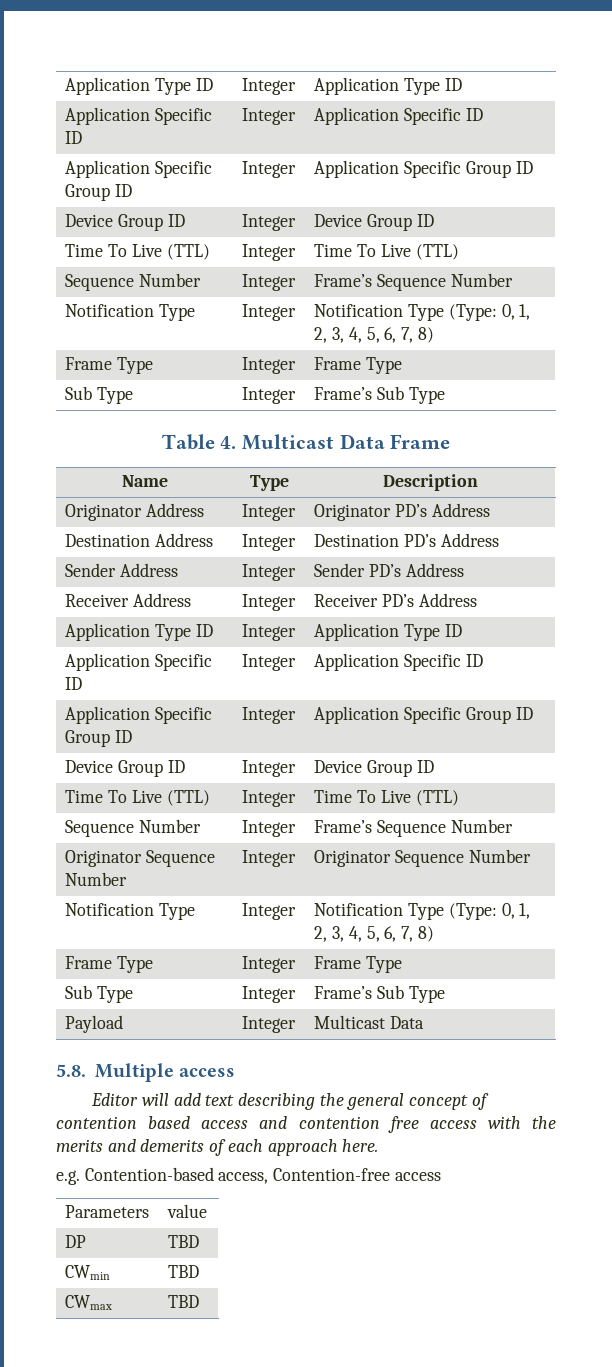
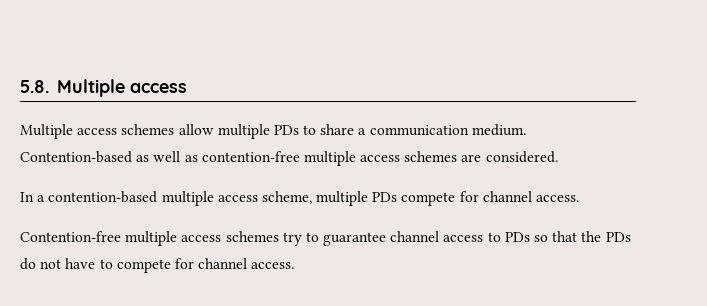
[65,77,213,95] [242,78,297,95] [314,77,462,95] [65,107,213,125] [65,131,83,144] [242,108,297,125] [314,107,483,125] [65,160,213,178] [65,184,133,201] [242,161,297,178] [314,160,533,178] [65,214,185,231] [242,214,297,231] [314,214,434,231] [65,244,210,260] [242,244,297,261] [314,244,459,260] [65,273,202,291] [242,274,297,291] [314,273,513,291] [65,304,196,321] [242,304,297,321] [314,304,531,321] [314,327,434,343] [65,357,154,374] [242,357,297,374] [314,357,403,374] [65,386,134,404] [242,387,297,404] [314,386,445,404] [161,434,451,450] [122,475,168,487] [250,475,289,491] [383,474,478,491] [65,503,205,521] [242,504,297,521] [314,503,490,521] [65,533,214,547] [242,534,297,551] [314,533,499,547] [65,563,179,577] [242,564,297,581] [314,563,464,577] [65,593,192,607] [242,594,297,611] [314,593,477,607] [65,623,213,641] [242,624,297,641] [314,623,462,641] [65,653,213,671] [65,677,83,690] [242,654,297,671] [314,653,483,671] [65,706,213,724] [65,730,133,747] [242,707,297,724] [314,706,533,724] [65,760,185,777] [242,760,297,777] [314,760,434,777] [65,790,210,806] [242,790,297,807] [314,790,459,806] [65,819,202,837] [242,820,297,837] [314,819,513,837] [65,850,216,867] [65,872,128,886] [242,850,297,867] [314,849,531,867] [65,903,196,920] [242,903,297,920] [314,903,531,920] [314,926,434,942] [65,956,154,973] [242,956,297,973] [314,956,403,973] [65,985,134,1003] [242,986,297,1003] [314,985,445,1003] [65,1015,124,1033] [242,1016,297,1033] [314,1015,425,1029] [56,1063,236,1082] [91,1093,489,1110] [56,1116,556,1133] [56,1139,379,1156] [56,1167,441,1185] [65,1205,150,1218] [167,1204,208,1218] [65,1235,87,1248] [168,1235,200,1248] [65,1265,111,1280] [168,1265,200,1278] [65,1295,113,1310] [168,1295,200,1308] Application Type ID | Integer | Application Type ID // Application Specific ID | Integer | Application Specific ID // Application Specific Group ID | Integer | Application Specific Group ID // Device Group ID | Integer | Device Group ID // Time To Live (TTL) | Integer | Time To Live (TTL) // Sequence Number | Integer | Frame’s Sequence Number // Notification Type | Integer | Notification Type (Type: 0, 1, 2, 3, 4, 5, 6, 7, 8) // Frame Type | Integer | Frame Type // Sub Type | Integer | Frame’s Sub Type // Table 4. Multicast Data Frame // Name | Type | Description // Originator Address | Integer | Originator PD’s Address // Destination Address | Integer | Destination PD’s Address // Sender Address | Integer | Sender PD’s Address // Receiver Address | Integer | Receiver PD’s Address // Application Type ID | Integer | Application Type ID // Application Specific ID | Integer | Application Specific ID // Application Specific Group ID | Integer | Application Specific Group ID // Device Group ID | Integer | Device Group ID // Time To Live (TTL) | Integer | Time To Live (TTL) // Sequence Number | Integer | Frame’s Sequence Number // Originator Sequence Number | Integer | Originator Sequence Number // Notification Type | Integer | Notification Type (Type: 0, 1, 2, 3, 4, 5, 6, 7, 8) // Frame Type | Integer | Frame Type // Sub Type | Integer | Frame’s Sub Type // Payload | Integer | Multicast Data // 5.8. Multiple access // Editor will add text describing the general concept of contention based access and contention free access with the merits and demerits of each approach here. // e.g. Contention-based access, Contention-free access // Parameters | value // DP | TBD // CWmin | TBD // CWmax | TBD -> [20,79,187,97] [20,124,526,139] [20,151,558,166] [20,191,580,206] [20,231,631,246] [20,258,295,273] 5.8. Multiple access // Multiple access schemes allow multiple PDs to share a communication medium. Contention-based as well as contention-free multiple access schemes are considered. // In a contention-based multiple access scheme, multiple PDs compete for channel access. // Contention-free multiple access schemes try to guarantee channel access to PDs so that the PDs do not have to compete for channel access.

